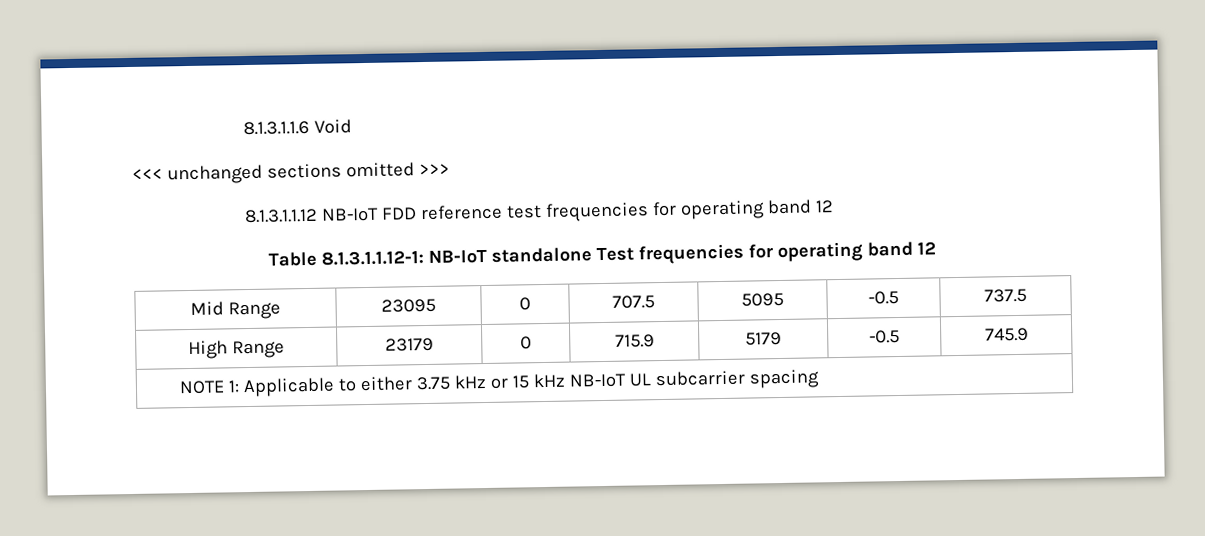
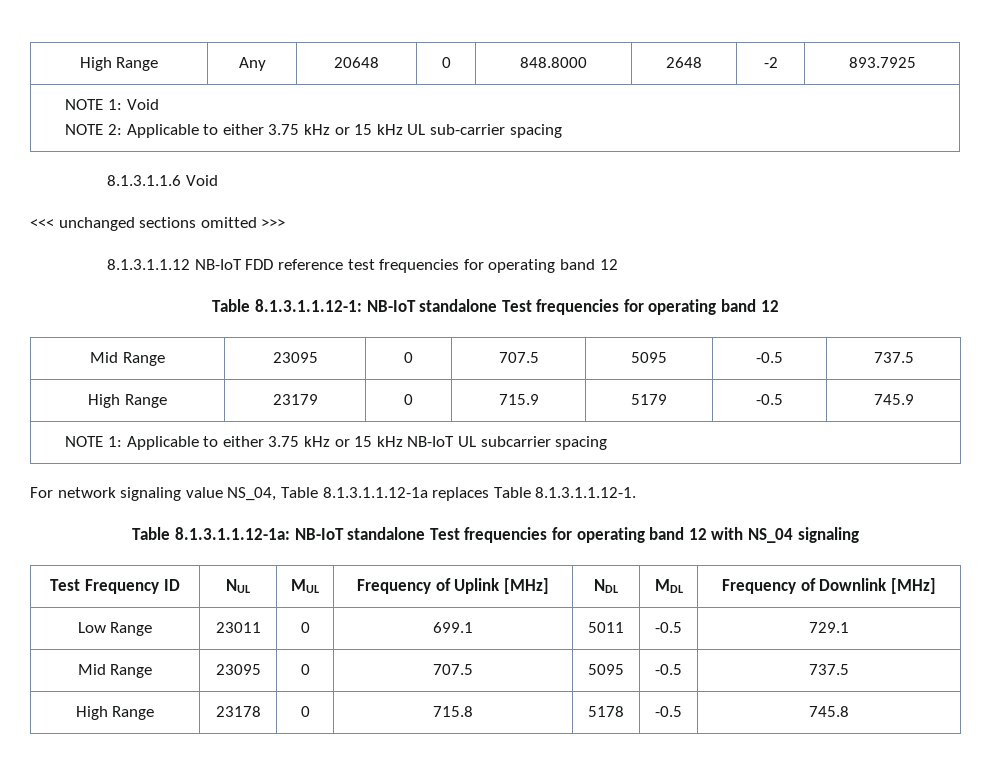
(242, 128) none -> [79,57,159,71] [238,57,266,71] [334,57,379,68] [441,57,451,68] [520,57,587,68] [666,57,702,68] [763,57,778,68] [848,57,916,68] [65,99,159,110] [65,124,562,138] High Range | Any | 20648 | 0 | 848.8000 | 2648 | -2 | 893.7925 // NOTE 1: Void // NOTE 2: Applicable to either 3.75 kHz or 15 kHz UL sub-carrier spacing //
(820, 379) none -> [30,487,637,501] [132,527,859,543] [50,579,180,594] [226,579,250,593] [291,579,319,593] [357,578,549,594] [594,579,618,593] [654,579,683,593] [722,578,936,594] [77,622,153,636] [215,622,261,633] [300,622,310,633] [433,622,473,633] [588,622,624,633] [655,622,682,633] [809,622,849,633] [77,664,153,678] [215,664,261,675] [300,664,310,675] [433,664,473,675] [588,664,624,675] [655,664,682,675] [809,664,849,675] [75,706,155,720] [215,706,261,717] [300,706,310,717] [433,706,473,717] [588,706,624,717] [655,706,682,717] [809,706,849,717] // For network signaling value NS_04, Table 8.1.3.1.1.12-1a replaces Table 8.1.3.1.1.12-1. // Table 8.1.3.1.1.12-1a: NB-IoT standalone Test frequencies for operating band 12 with NS_04 signaling // Test Frequency ID | NUL | MUL | Frequency of Uplink [MHz] | NDL | MDL | Frequency of Downlink [MHz] // Low Range | 23011 | 0 | 699.1 | 5011 | -0.5 | 729.1 // Mid Range | 23095 | 0 | 707.5 | 5095 | -0.5 | 737.5 // High Range | 23178 | 0 | 715.8 | 5178 | -0.5 | 745.8

